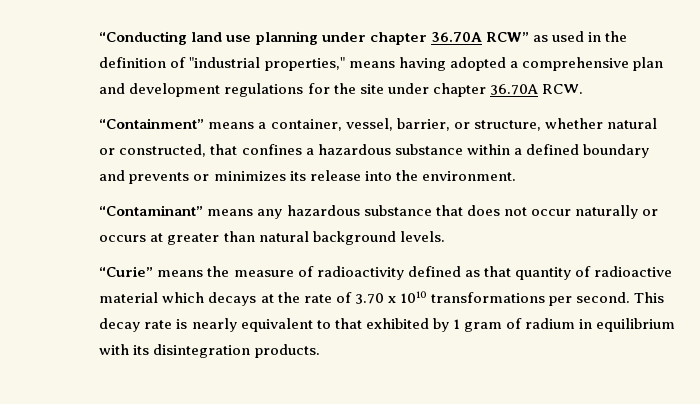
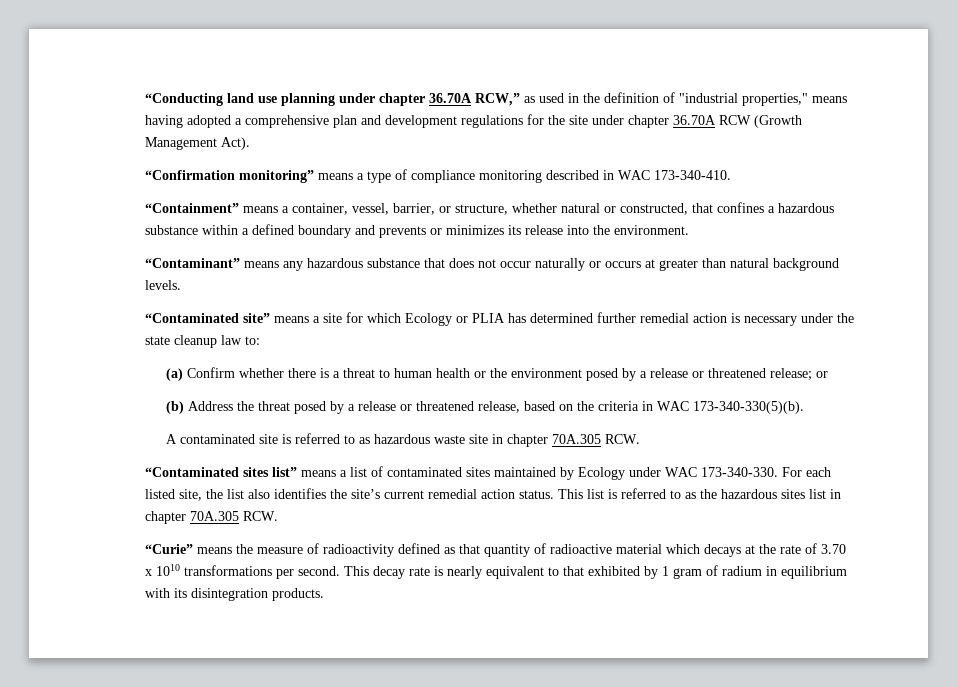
[485,32,529,42] RCW” -> [474,93,520,106] RCW,”
[541,84,583,94] RCW. -> [718,115,802,128] [144,137,250,150] [144,169,731,183] RCW (Growth Management Act). // “Confirmation monitoring” means a type of compliance monitoring described in WAC 173-340-410.
(445, 236) none -> [144,312,854,326] [144,335,260,348] [166,367,829,381] [166,401,805,414] [166,433,641,447] [144,466,831,480] [144,488,841,501] [144,511,278,524] // “Contaminated site” means a site for which Ecology or PLIA has determined further remedial action is necessary under the state cleanup law to: // (a) Confirm whether there is a threat to human health or the environment posed by a release or threatened release; or // (b) Address the threat posed by a release or threatened release, based on the criteria in WAC 173-340-330(5)(b). // A contaminated site is referred to as hazardous waste site in chapter 70A.305 RCW. // “Contaminated sites list” means a list of contaminated sites maintained by Ecology under WAC 173-340-330. For each listed site, the list also identifies the site’s current remedial action status. This list is referred to as the hazardous sites list in chapter 70A.305 RCW.

